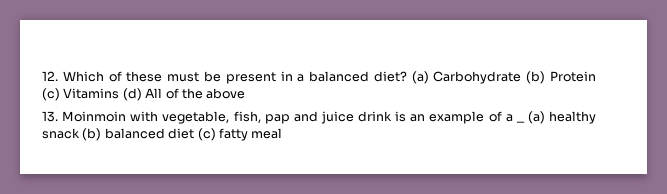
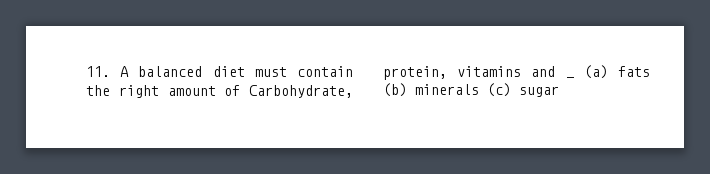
[42,71,596,84] [42,88,246,101] [42,111,596,124] [42,128,283,141] 12. Which of these must be present in a balanced diet? (a) Carbohydrate (b) Protein (c) Vitamins (d) All of the above // 13. Moinmoin with vegetable, fish, pap and juice drink is an example of a _ (a) healthy snack (b) balanced diet (c) fatty meal -> [86,66,353,77] [86,85,353,98] [383,66,556,80] [565,65,650,79] [383,83,559,97] 11. A balanced diet must contain the right amount of Carbohydrate, protein, vitamins and _ (a) fats (b) minerals (c) sugar

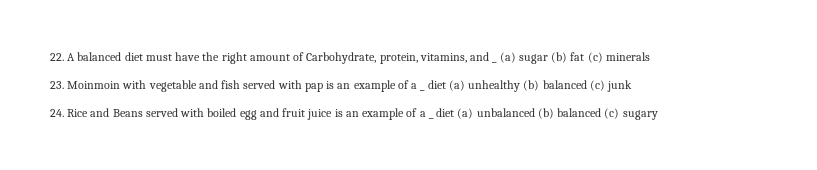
[86,66,110,77] 11. -> [50,53,64,61] 22.
[297,66,353,77] contain -> [175,52,201,61] have
[457,66,522,77] vitamins -> [419,53,467,63] vitamins,
[618,66,650,77] [383,83,559,97] fats (b) minerals (c) sugar -> [518,52,650,64] [50,80,418,92] [420,89,426,91] [427,80,633,92] [50,108,426,120] [428,117,434,119] [436,108,658,120] sugar (b) fat (c) minerals // 23. Moinmoin with vegetable and fish served with pap is an example of a _ diet (a) unhealthy (b) balanced (c) junk // 24. Rice and Beans served with boiled egg and fruit juice is an example of a _ diet (a) unbalanced (b) balanced (c) sugary

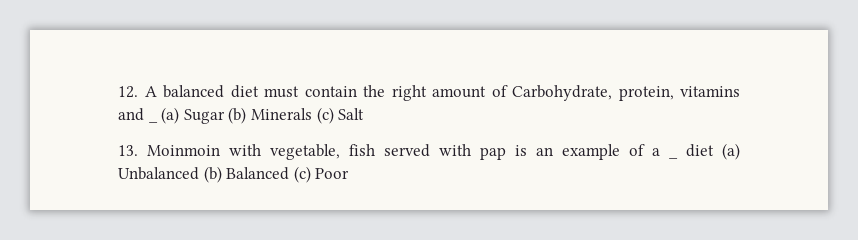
[50,53,64,61] 22. -> [118,86,138,98] 12.
[175,52,201,61] have -> [304,86,357,97] contain
[419,53,467,63] vitamins, -> [680,86,740,97] vitamins
[518,52,650,64] [50,80,218,92] sugar (b) fat (c) minerals // 23. Moinmoin with vegetable and -> [183,107,365,124] [118,144,340,160] Sugar (b) Minerals (c) Salt // 13. Moinmoin with vegetable,
[468,80,633,92] [50,108,426,120] [428,117,434,119] [436,108,658,120] unhealthy (b) balanced (c) junk // 24. Rice and Beans served with boiled egg and fruit juice is an example of a _ diet (a) unbalanced (b) balanced (c) sugary -> [118,166,350,183] Unbalanced (b) Balanced (c) Poor

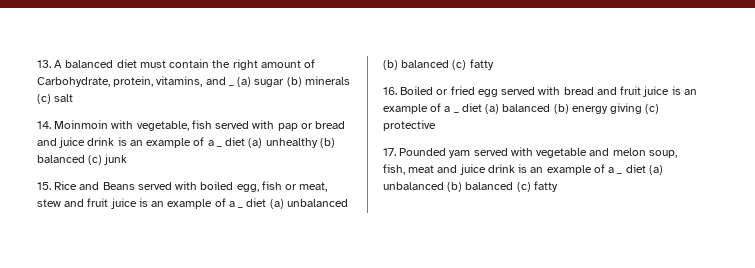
[118,86,138,98] 12. -> [37,60,51,68] 13.
[680,86,740,97] vitamins -> [156,76,203,87] vitamins,
[183,107,365,124] [118,145,138,156] Sugar (b) Minerals (c) Salt // 13. -> [254,76,350,87] [37,94,74,104] [37,121,51,129] sugar (b) minerals (c) salt // 14.
[515,144,660,160] [669,143,740,160] [118,166,350,183] is an example of a _ diet (a) Unbalanced (b) Balanced (c) Poor -> [300,121,346,129] [37,137,214,148] [216,146,222,147] [225,137,335,148] [37,154,128,165] [37,181,328,192] [37,198,235,209] [238,207,244,208] [246,198,348,209] [383,59,494,70] [383,86,697,97] [383,103,451,114] [453,112,459,113] [461,103,660,114] [383,120,436,131] [383,147,677,158] [383,164,615,175] [617,173,623,174] [625,164,663,175] [383,181,558,192] or bread and juice drink is an example of a _ diet (a) unhealthy (b) balanced (c) junk // 15. Rice and Beans served with boiled egg, fish or meat, stew and fruit juice is an example of a _ diet (a) unbalanced (b) balanced (c) fatty // 16. Boiled or fried egg served with bread and fruit juice is an example of a _ diet (a) balanced (b) energy giving (c) protective // 17. Pounded yam served with vegetable and melon soup, fish, meat and juice drink is an example of a _ diet (a) unbalanced (b) balanced (c) fatty

